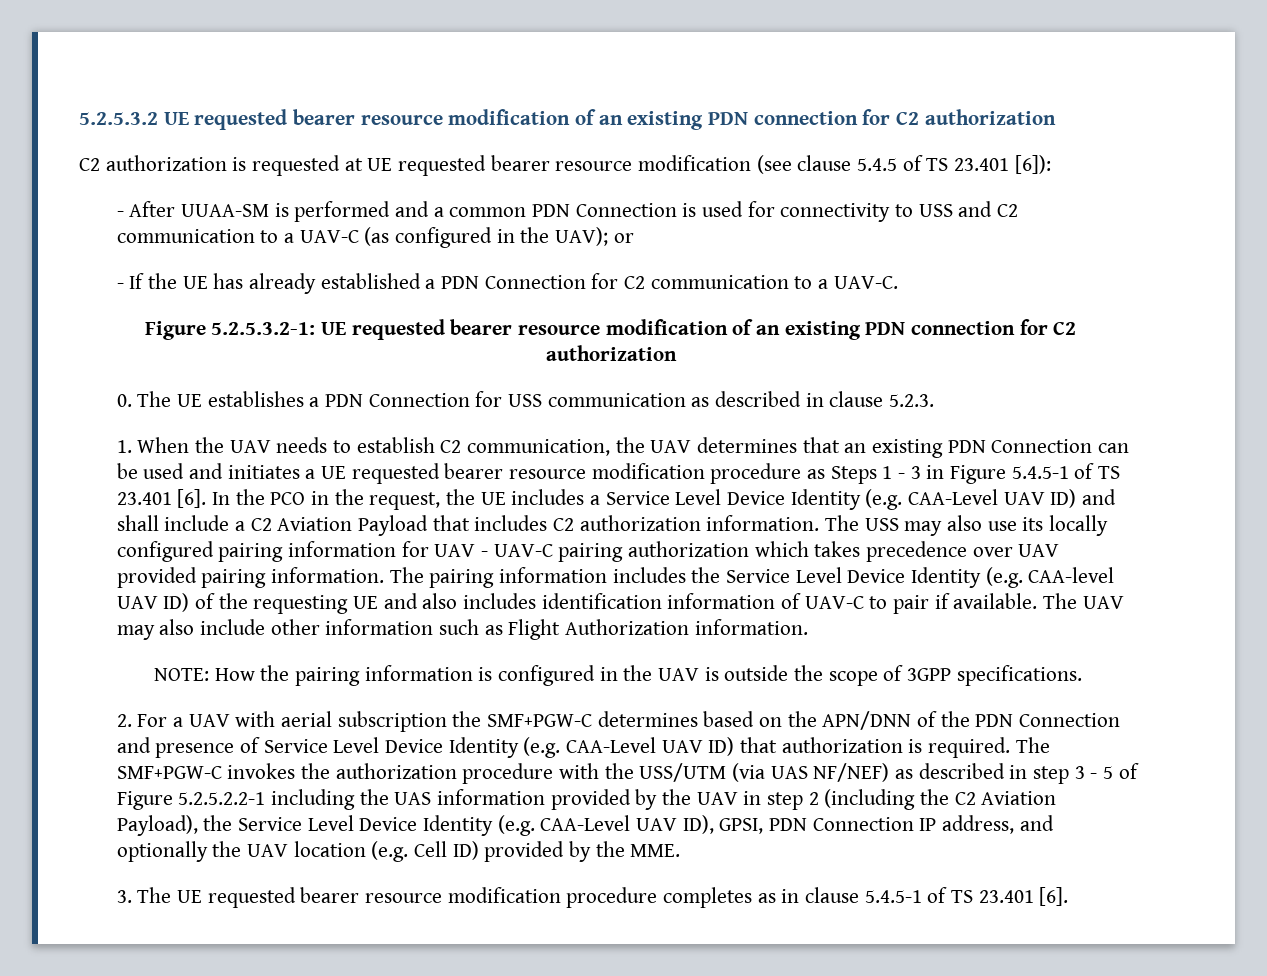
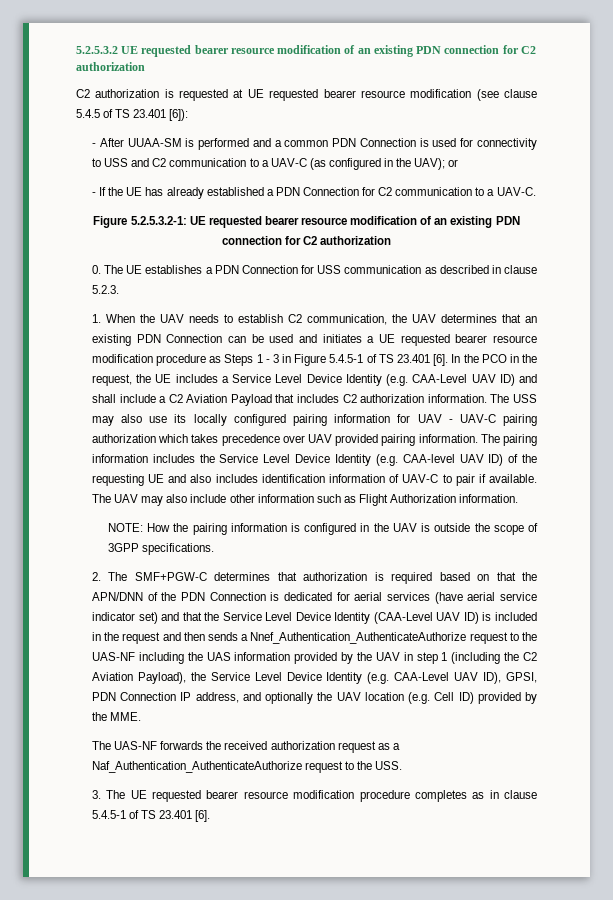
[137,711,698,732] For a UAV with aerial subscription the SMF+PGW-C determines -> [108,572,433,584] The SMF+PGW-C determines that authorization is required
(782, 722) none -> [496,572,516,581] that
[116,737,1050,758] [116,763,1139,784] [116,791,266,810] and presence of Service Level Device Identity (e.g. CAA-Level UAV ID) that authorization is required. The SMF+PGW-C invokes the authorization procedure with the USS/UTM (via UAS NF/NEF) as described in step 3 - 5 of Figure 5.2.5.2.2-1 -> [270,592,537,604] [91,612,537,624] [91,632,537,644] [91,652,135,661] is dedicated for aerial services (have aerial service indicator set) and that the Service Level Device Identity (CAA-Level UAV ID) is included in the request and then sends a Nnef_Authentication_AuthenticateAuthorize request to the UAS-NF
[808,792,819,805] 2 -> [441,652,448,661] 1
(681, 850) none -> [91,741,400,753] [91,761,403,773] // The UAS-NF forwards the received authorization request as a Naf_Authentication_AuthenticateAuthorize request to the USS.

